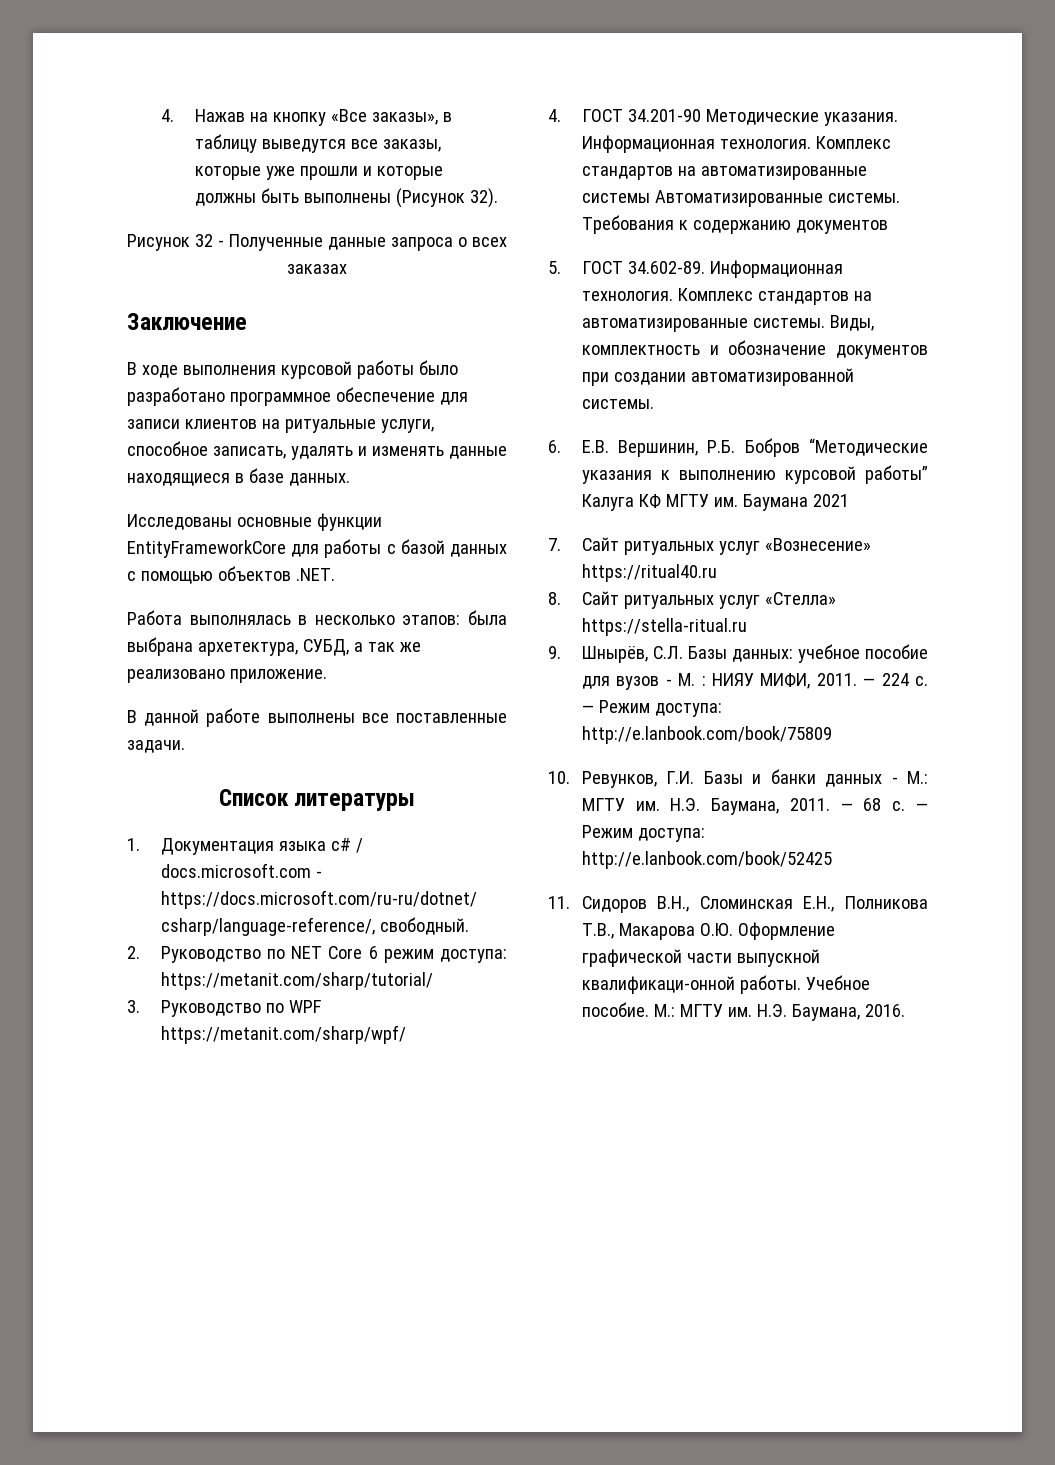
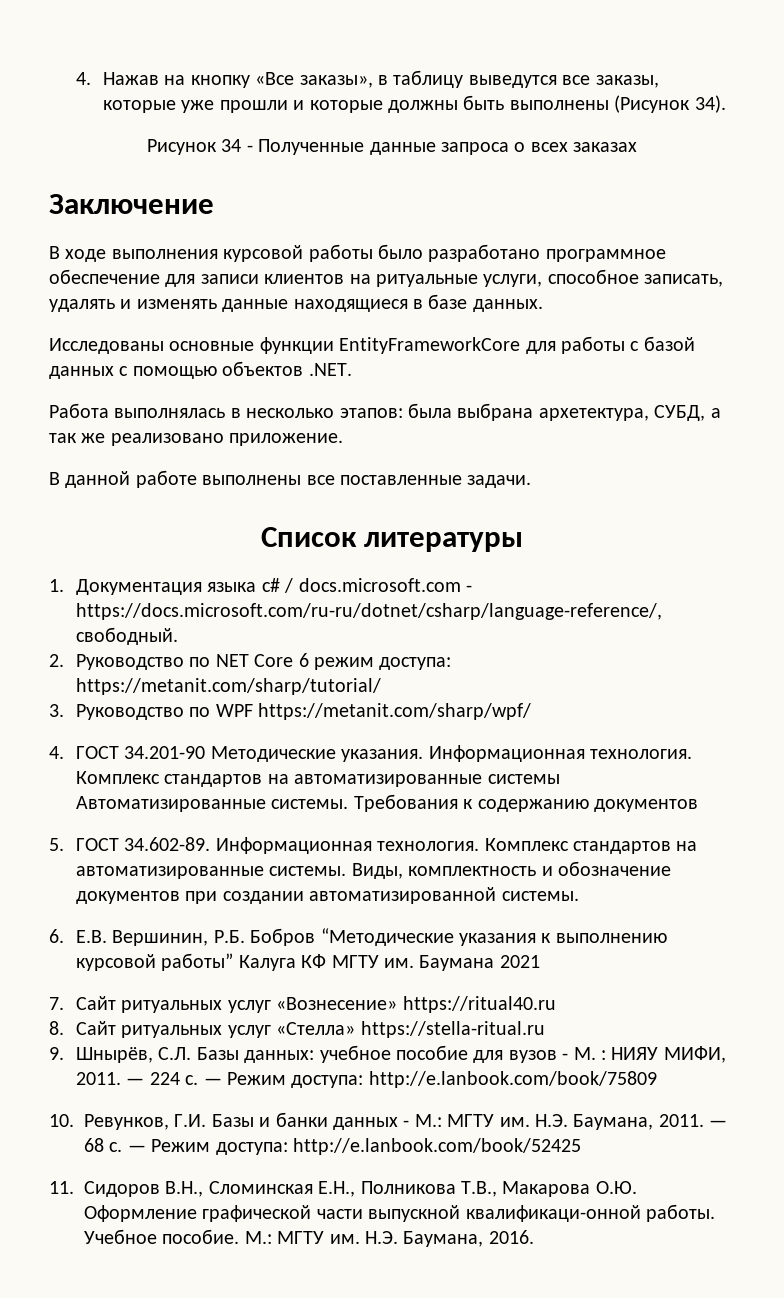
[469,188,498,208] 32). -> [694,95,726,113] 34).
[195,234,214,247] 32 -> [221,139,242,152] 34

